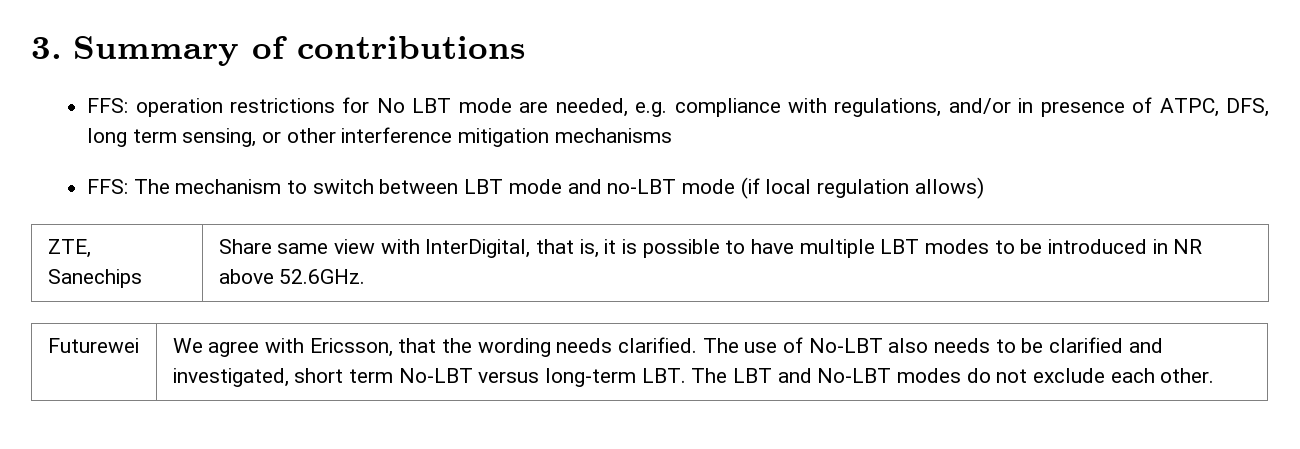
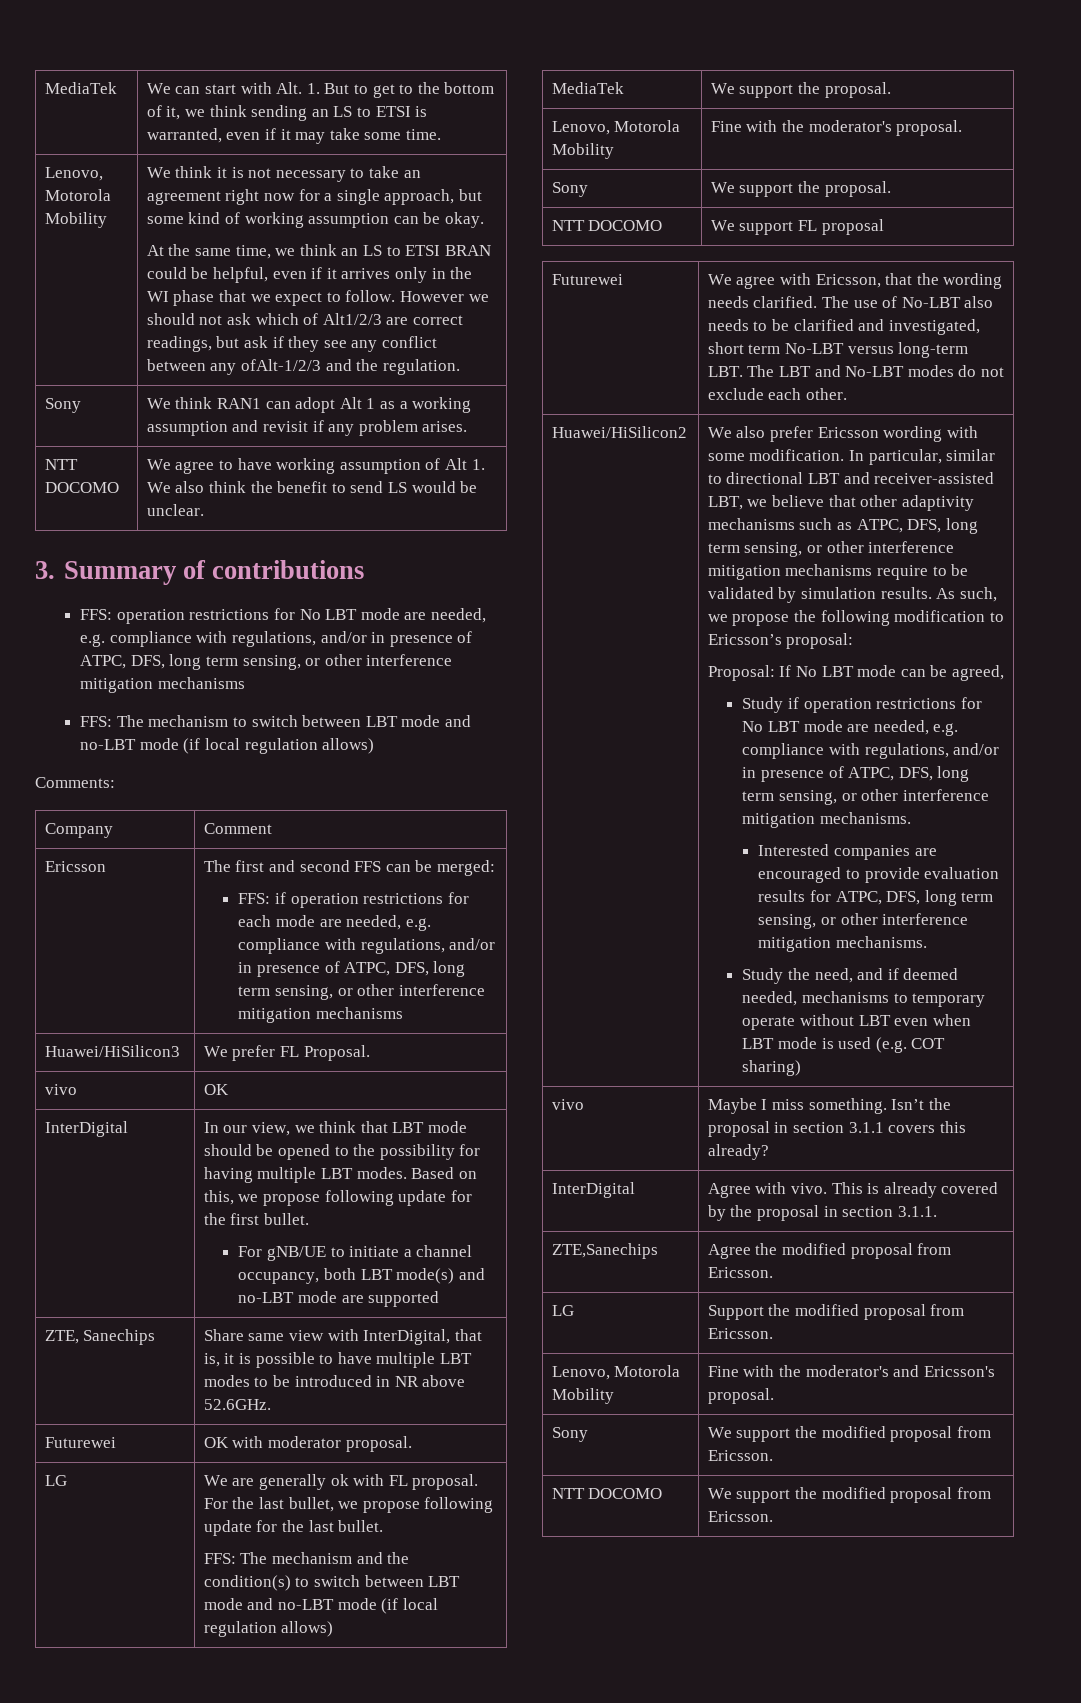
(31, 48) none -> [44,82,117,94] [146,82,495,98] [146,105,428,121] [146,128,441,144] [44,167,103,181] [44,189,111,201] [44,212,107,228] [146,166,421,182] [146,189,482,205] [146,212,484,228] [146,244,491,259] [146,267,473,283] [146,290,489,306] [146,313,463,325] [146,336,437,352] [146,359,460,375] [44,398,81,413] [146,397,472,413] [146,420,468,436] [44,459,78,470] [44,482,119,493] [146,458,485,474] [146,481,478,493] [146,504,204,516] MediaTek | We can start with Alt. 1. But to get to the bottom of it, we think sending an LS to ETSI is warranted, even if it may take some time. // Lenovo, Motorola Mobility | We think it is not necessary to take an agreement right now for a single approach, but some kind of working assumption can be okay. // At the same time, we think an LS to ETSI BRAN could be helpful, even if it arrives only in the WI phase that we expect to follow. However we should not ask which of Alt1/2/3 are correct readings, but ask if they see any conflict between any ofAlt-1/2/3 and the regulation. // Sony | We think RAN1 can adopt Alt 1 as a working assumption and revisit if any problem arises. // NTT DOCOMO | We agree to have working assumption of Alt 1. We also think the benefit to send LS would be unclear. //
(984, 188) none -> [35,777,115,788] [44,823,113,838] [203,823,272,834] [44,861,106,872] [203,860,495,876] [238,892,469,908] [238,915,431,931] [238,938,496,954] [238,961,466,977] [238,984,485,1000] [238,1007,404,1023] [44,1045,180,1057] [203,1045,370,1061] [44,1084,77,1095] [203,1084,229,1095] [44,1121,128,1137] [203,1121,467,1136] [203,1144,481,1160] [203,1167,477,1183] [203,1190,472,1206] [203,1213,310,1225] [238,1245,473,1261] [238,1268,485,1284] [238,1291,440,1307] // Comments: // Company | Comment // Ericsson | The first and second FFS can be merged: // FFS: if operation restrictions for each mode are needed, e.g. compliance with regulations, and/or in presence of ATPC, DFS, long term sensing, or other interference mitigation mechanisms // Huawei/HiSilicon3 | We prefer FL Proposal. // vivo | OK // InterDigital | In our view, we think that LBT mode should be opened to the possibility for having multiple LBT modes. Based on this, we propose following update for the first bullet. // For gNB/UE to initiate a channel occupancy, both LBT mode(s) and no-LBT mode are supported
(366, 276) none -> [44,1437,116,1448] [203,1436,412,1452] [44,1475,67,1486] [203,1474,479,1490] [203,1497,494,1513] [203,1520,384,1536] [203,1552,410,1564] [203,1575,461,1591] [203,1598,438,1614] [203,1621,334,1637] [551,82,624,94] [710,82,891,98] [551,120,681,135] [551,143,614,159] [710,120,963,136] [551,182,588,197] [710,181,891,197] [551,220,663,231] [710,219,884,235] // Futurewei | OK with moderator proposal. // LG | We are generally ok with FL proposal. For the last bullet, we propose following update for the last bullet. // FFS: The mechanism and the condition(s) to switch between LBT mode and no-LBT mode (if local regulation allows) // MediaTek | We support the proposal. // Lenovo, Motorola Mobility | Fine with the moderator's proposal. // Sony | We support the proposal. // NTT DOCOMO | We support FL proposal
(1215, 375) none -> [551,426,687,438] [707,426,978,442] [707,449,996,465] [707,472,995,484] [707,495,974,511] [707,518,978,534] [707,541,955,557] [707,564,969,580] [707,587,997,603] [707,610,1004,626] [707,633,854,649] [707,665,1004,681] [742,697,982,713] [742,720,959,736] [742,743,1000,759] [742,766,970,782] [742,789,989,805] [742,812,912,828] [758,844,937,860] [758,867,1000,883] [758,890,994,906] [758,913,969,929] [758,936,927,952] [742,968,959,984] [742,991,986,1007] [742,1014,971,1030] [742,1037,946,1053] [742,1060,802,1076] [551,1099,584,1110] [707,1098,951,1114] [707,1121,966,1137] [707,1144,769,1160] [551,1182,635,1198] [707,1182,999,1198] [707,1205,937,1221] [551,1243,658,1259] [707,1243,952,1259] [707,1267,773,1278] [551,1305,574,1316] [707,1304,965,1320] [707,1328,773,1339] [551,1365,681,1380] [551,1388,614,1404] [707,1365,995,1377] [707,1388,774,1404] [551,1427,588,1442] [707,1426,991,1442] [707,1450,773,1461] [551,1488,663,1499] [707,1487,991,1503] [707,1511,773,1522] // Huawei/HiSilicon2 | We also prefer Ericsson wording with some modification. In particular, similar to directional LBT and receiver-assisted LBT, we believe that other adaptivity mechanisms such as ATPC, DFS, long term sensing, or other interference mitigation mechanisms require to be validated by simulation results. As such, we propose the following modification to Ericsson’s proposal: // Proposal: If No LBT mode can be agreed, // Study if operation restrictions for No LBT mode are needed, e.g. compliance with regulations, and/or in presence of ATPC, DFS, long term sensing, or other interference mitigation mechanisms. // Interested companies are encouraged to provide evaluation results for ATPC, DFS, long term sensing, or other interference mitigation mechanisms. // Study the need, and if deemed needed, mechanisms to temporary operate without LBT even when LBT mode is used (e.g. COT sharing) // vivo | Maybe I miss something. Isn’t the proposal in section 3.1.1 covers this already? // InterDigital | Agree with vivo. This is already covered by the proposal in section 3.1.1. // ZTE,Sanechips | Agree the modified proposal from Ericsson. // LG | Support the modified proposal from Ericsson. // Lenovo, Motorola Mobility | Fine with the moderator's and Ericsson's proposal. // Sony | We support the modified proposal from Ericsson. // NTT DOCOMO | We support the modified proposal from Ericsson.

